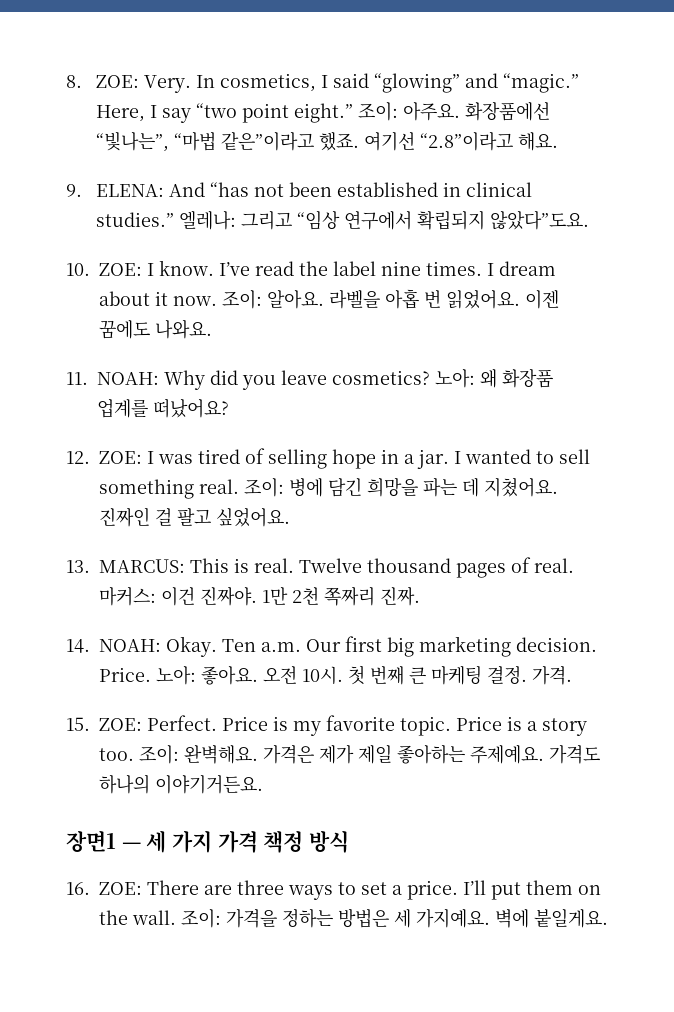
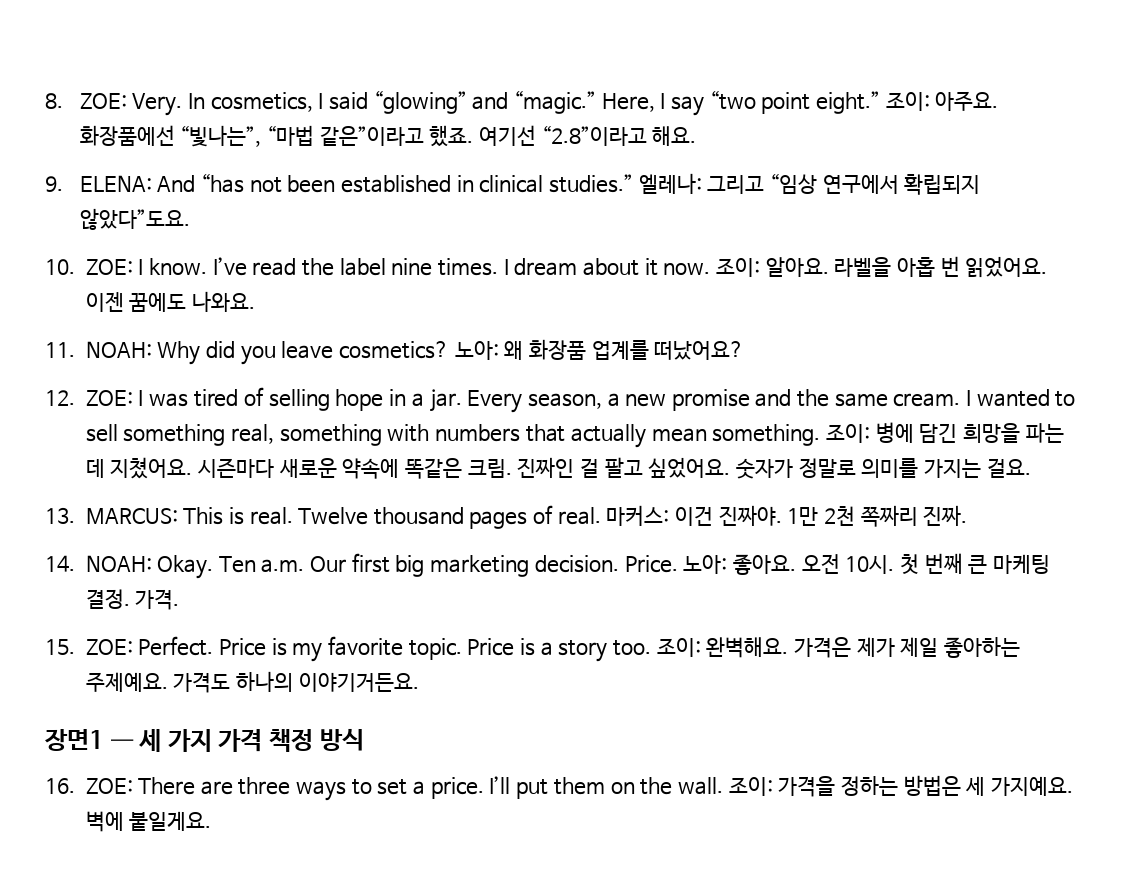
(449, 459) none -> [467,389,961,413] Every season, a new promise and the same cream.
[199,479,239,494] real. -> [230,424,821,448] real, something with numbers that actually mean something.
(558, 487) none -> [197,458,512,479] 시즌마다 새로운 약속에 똑같은 크림.
(290, 517) none -> [735,458,1031,479] 숫자가 정말로 의미를 가지는 걸요.

